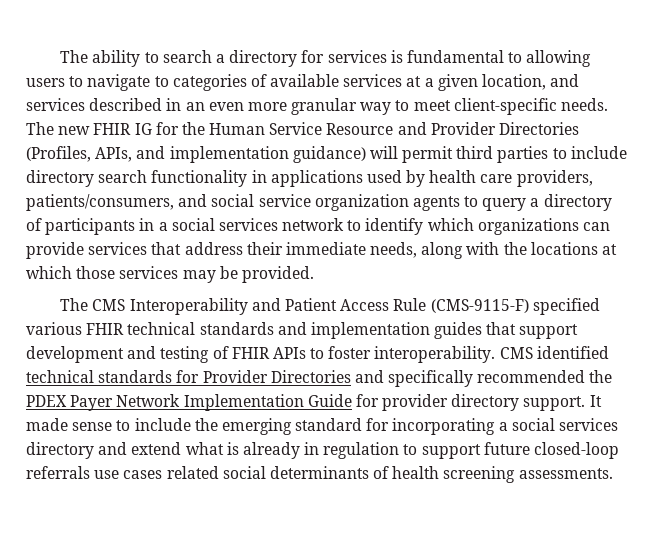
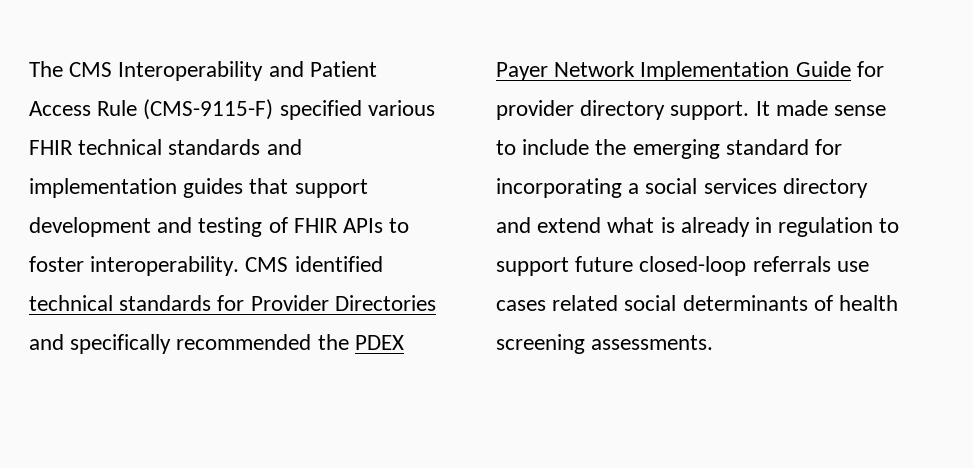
[60,50,592,67] [26,74,580,91] [26,98,609,115] [26,122,580,135] [26,146,627,163] [26,170,593,187] [26,194,612,211] [26,218,611,235] [26,242,618,259] [26,266,314,283] [60,298,89,311] The ability to search a directory for services is fundamental to allowing users to navigate to categories of available services at a given location, and services described in an even more granular way to meet client-specific needs. The new FHIR IG for the Human Service Resource and Provider Directories (Profiles, APIs, and implementation guidance) will permit third parties to include directory search functionality in applications used by health care providers, patients/consumers, and social service organization agents to query a directory of participants in a social services network to identify which organizations can provide services that address their immediate needs, along with the locations at which those services may be provided. // The -> [29,61,63,77] The

